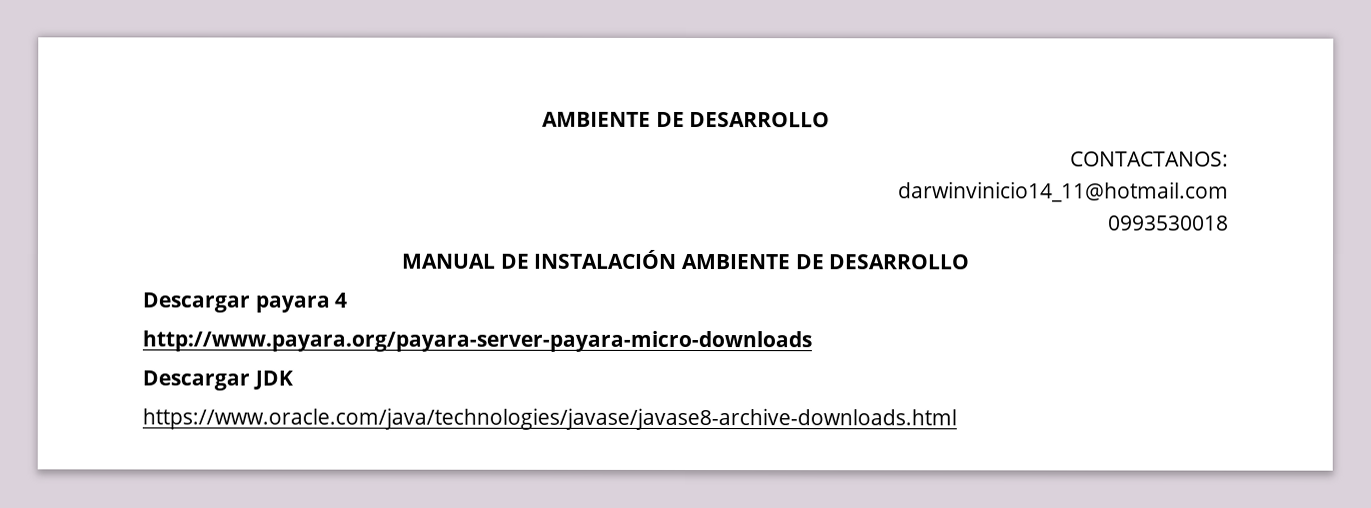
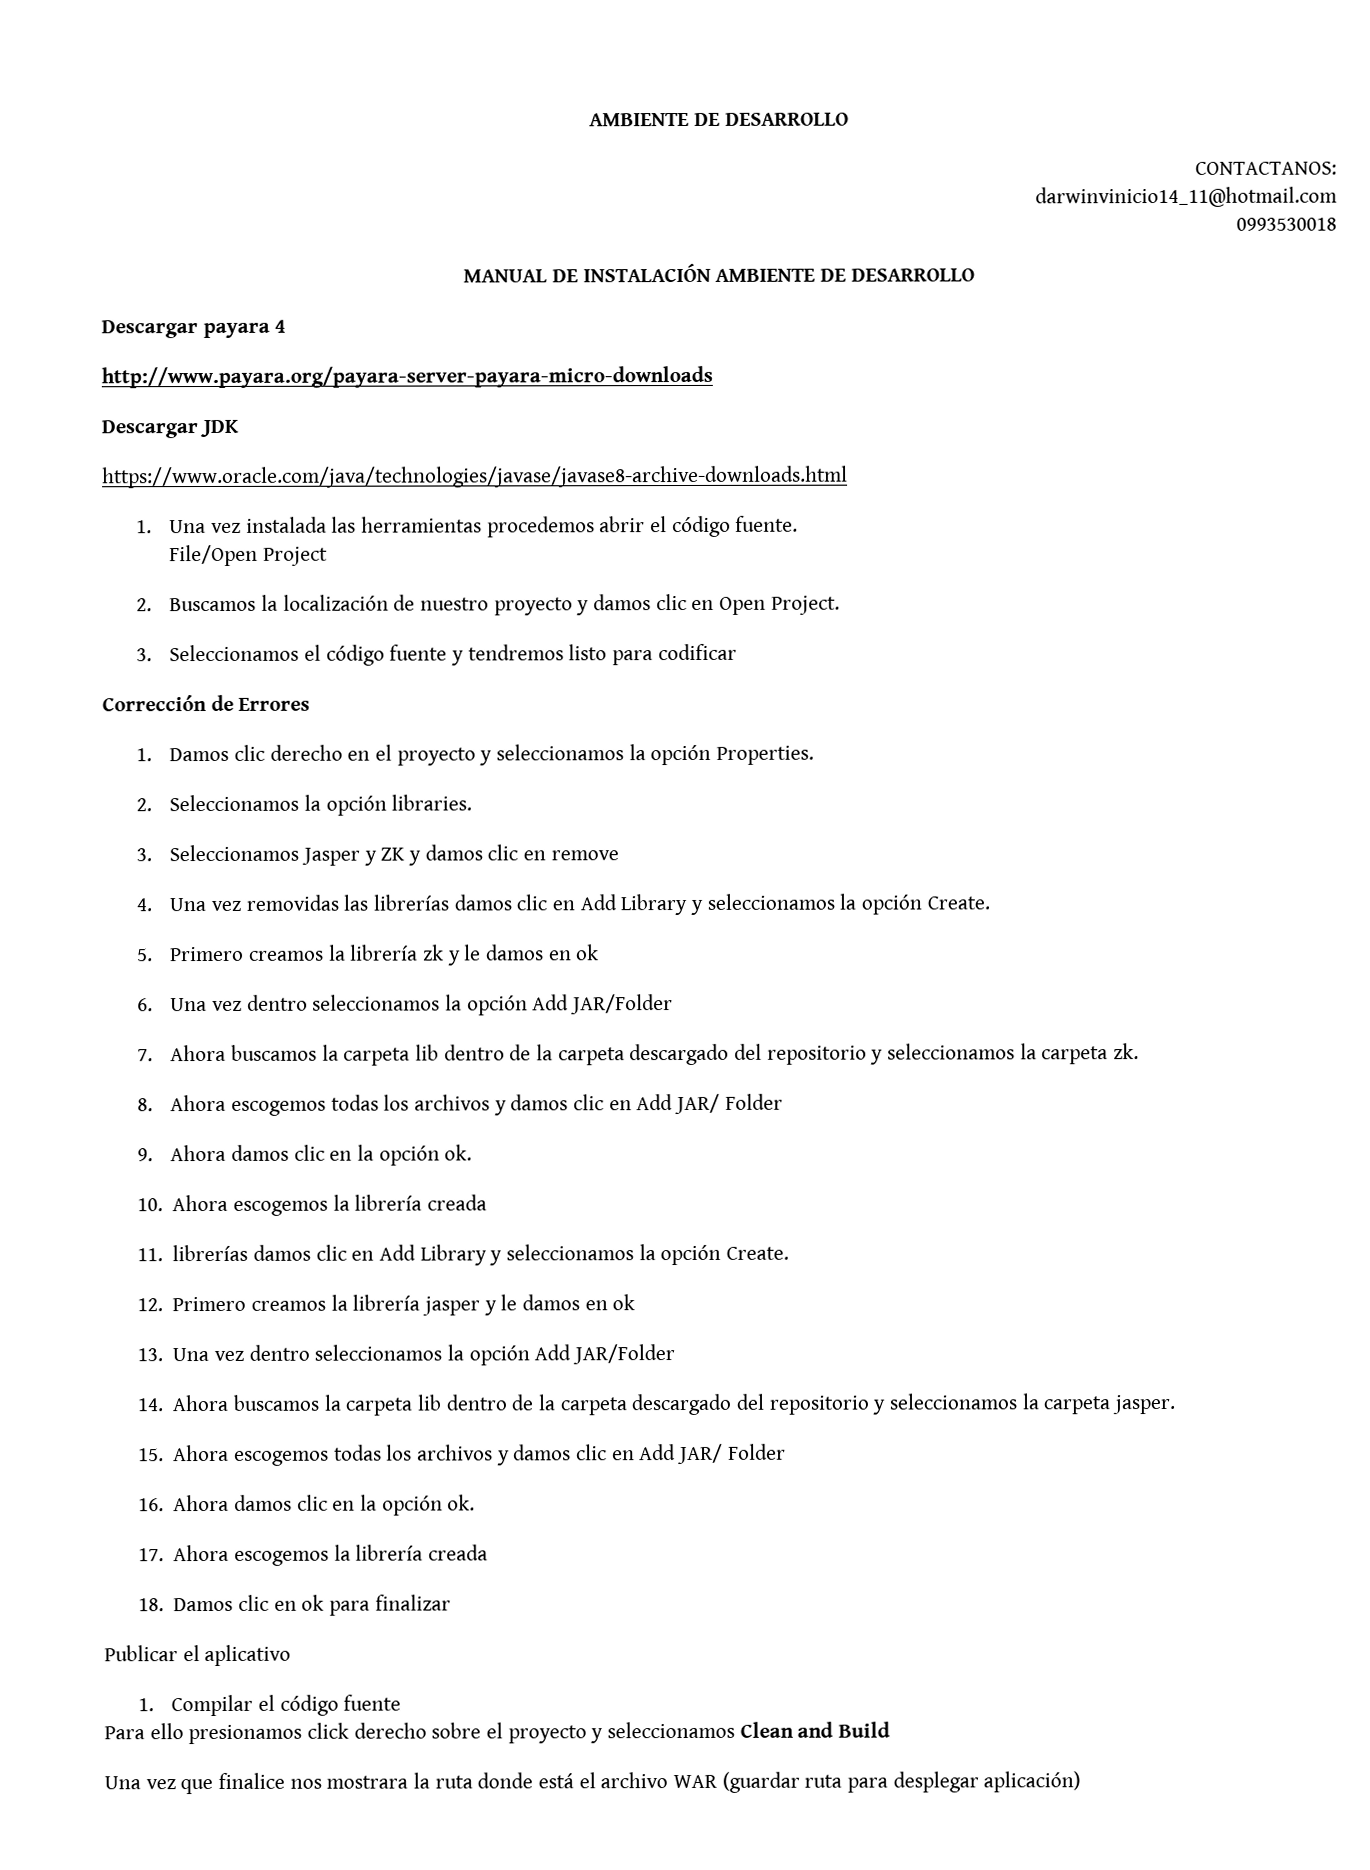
(957, 419) none -> [135,515,799,538] [169,544,329,567] [135,593,840,616] [135,643,737,666] [102,694,311,712] [135,744,815,766] [135,794,473,816] [135,844,619,866] [135,893,990,916] [136,944,600,966] [136,994,674,1016] [136,1043,1140,1066] [136,1093,783,1116] [136,1144,473,1166] [136,1194,487,1216] [136,1244,789,1266] [136,1294,636,1316] [136,1344,675,1366] [136,1393,1176,1416] [137,1443,786,1466] [137,1494,476,1516] [137,1544,488,1566] [137,1594,451,1616] [104,1644,292,1667] [137,1694,402,1717] [104,1721,891,1745] [104,1771,1082,1795] // 1. Una vez instalada las herramientas procedemos abrir el código fuente. // File/Open Project // 2. Buscamos la localización de nuestro proyecto y damos clic en Open Project. // 3. Seleccionamos el código fuente y tendremos listo para codificar // Corrección de Errores // 1. Damos clic derecho en el proyecto y seleccionamos la opción Properties. // 2. Seleccionamos la opción libraries. // 3. Seleccionamos Jasper y ZK y damos clic en remove // 4. Una vez removidas las librerías damos clic en Add Library y seleccionamos la opción Create. // 5. Primero creamos la librería zk y le damos en ok // 6. Una vez dentro seleccionamos la opción Add JAR/Folder // 7. Ahora buscamos la carpeta lib dentro de la carpeta descargado del repositorio y seleccionamos la carpeta zk. // 8. Ahora escogemos todas los archivos y damos clic en Add JAR/ Folder // 9. Ahora damos clic en la opción ok. // 10. Ahora escogemos la librería creada // 11. librerías damos clic en Add Library y seleccionamos la opción Create. // 12. Primero creamos la librería jasper y le damos en ok // 13. Una vez dentro seleccionamos la opción Add JAR/Folder // 14. Ahora buscamos la carpeta lib dentro de la carpeta descargado del repositorio y seleccionamos la carpeta jasper. // 15. Ahora escogemos todas los archivos y damos clic en Add JAR/ Folder // 16. Ahora damos clic en la opción ok. // 17. Ahora escogemos la librería creada // 18. Damos clic en ok para finalizar // Publicar el aplicativo // 1. Compilar el código fuente // Para ello presionamos click derecho sobre el proyecto y seleccionamos Clean and Build // Una vez que finalice nos mostrara la ruta donde está el archivo WAR (guardar ruta para desplegar aplicación)

